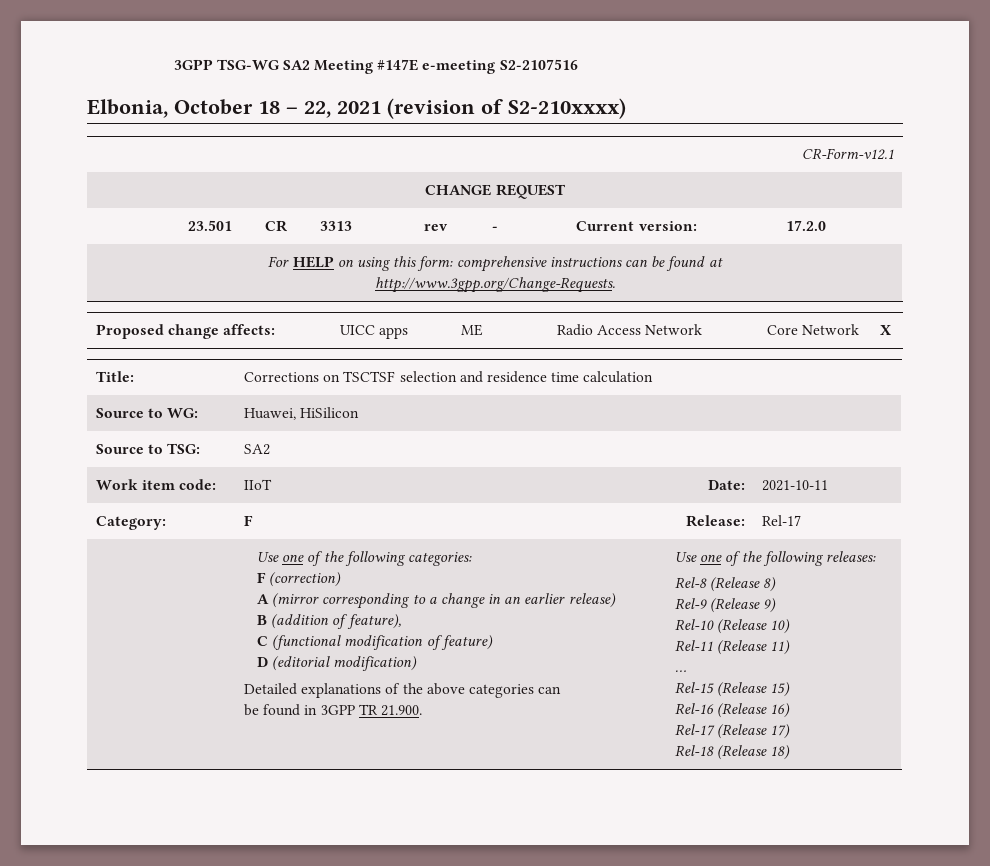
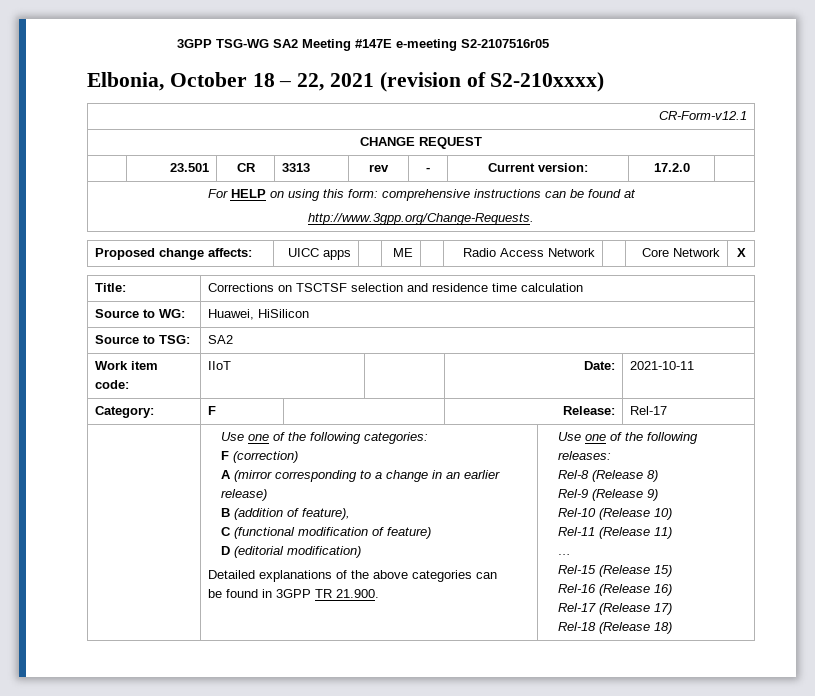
[499,59,578,70] S2-2107516 -> [461,39,550,48] S2-2107516r05

